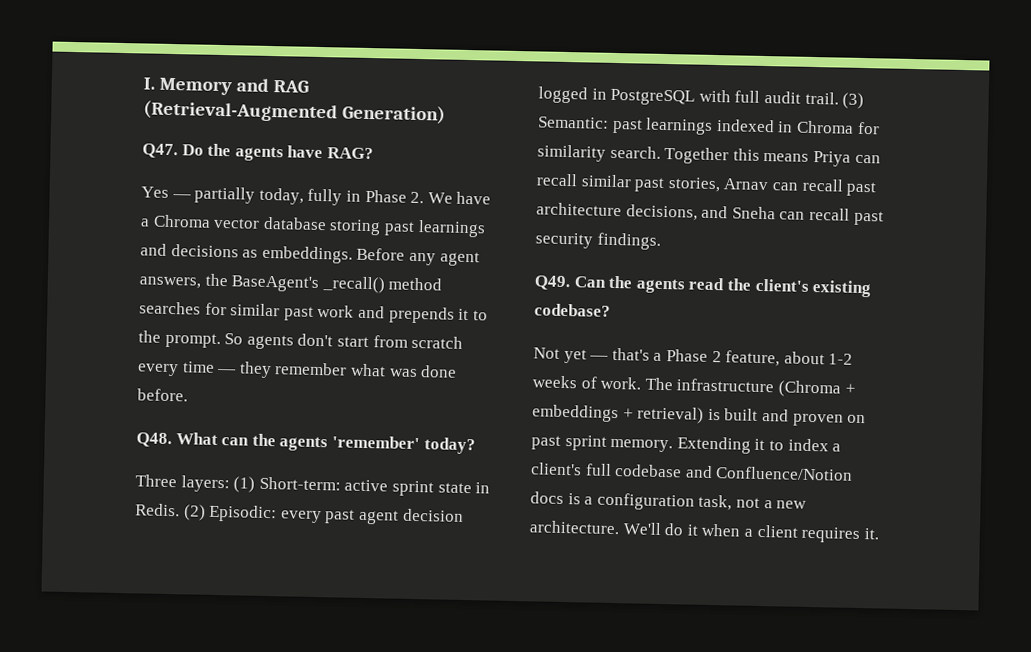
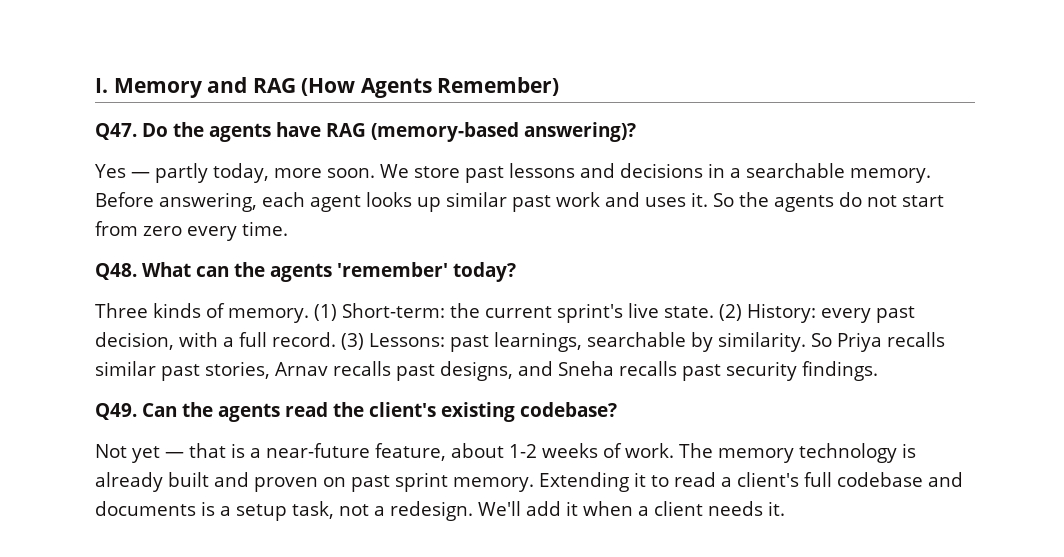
[143,100,447,125] (Retrieval-Augmented Generation) -> [301,77,560,98] (How Agents Remember)
[326,147,374,160] RAG? -> [326,122,636,142] RAG (memory-based answering)?
[194,186,492,206] [140,214,486,238] [140,243,480,267] [139,273,443,294] [139,301,488,324] [138,330,464,350] [137,361,458,379] [137,388,188,402] partially today, fully in Phase 2. We have a Chroma vector database storing past learnings and decisions as embeddings. Before any agent answers, the BaseAgent's _recall() method searches for similar past work and prepends it to the prompt. So agents don't start from scratch every time — they remember what was done before. -> [154,163,931,183] [95,192,944,212] [95,221,288,241] partly today, more soon. We store past lessons and decisions in a searchable memory. Before answering, each agent looks up similar past work and uses it. So the agents do not start from zero every time.
[180,475,491,497] [135,503,464,525] [538,86,865,110] [538,116,880,135] [537,144,881,167] [536,173,877,197] [536,202,850,221] layers: (1) Short-term: active sprint state in Redis. (2) Episodic: every past agent decision logged in PostgreSQL with full audit trail. (3) Semantic: past learnings indexed in Chroma for similarity search. Together this means Priya can recall similar past stories, Arnav can recall past architecture decisions, and Sneha can recall -> [153,303,915,323] [95,332,945,352] [95,361,677,381] kinds of memory. (1) Short-term: the current sprint's live state. (2) History: every past decision, with a full record. (3) Lessons: past learnings, searchable by similarity. So Priya recalls similar past stories, Arnav recalls past designs, and Sneha recalls
[611,347,722,363] that's a Phase 2 -> [189,443,370,458] that is a near-future
[676,378,856,398] [532,404,721,424] infrastructure (Chroma + embeddings + retrieval) is -> [718,443,916,463] [95,472,163,492] memory technology is already
[787,438,829,452] index -> [673,472,716,487] read
[715,466,854,481] [530,491,695,511] Confluence/Notion docs is a configuration -> [95,501,287,521] documents is a setup
[776,500,808,509] [529,520,685,536] new architecture. We'll do -> [390,501,561,521] redesign. We'll add
[801,526,861,544] requires -> [708,501,763,516] needs

